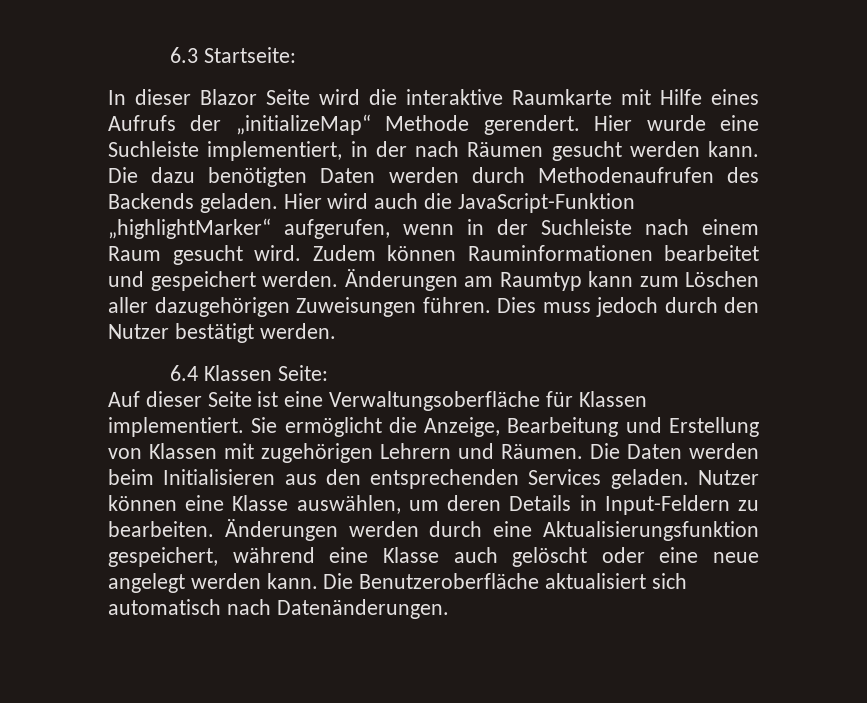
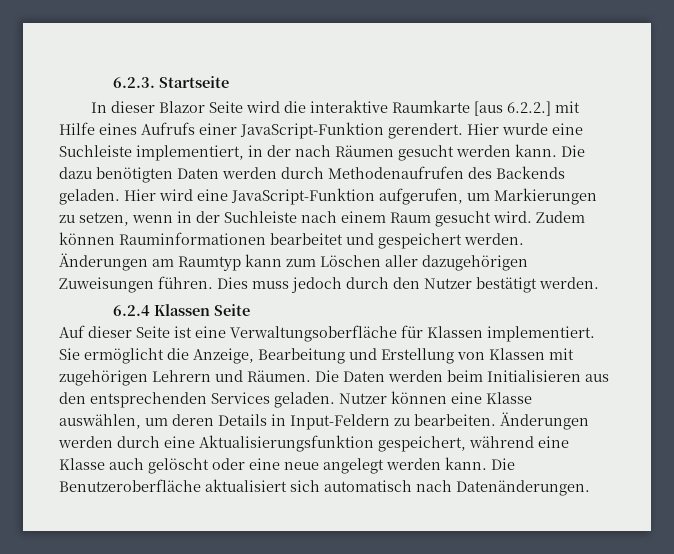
[170,47,296,63] 6.3 Startseite: -> [112,76,229,88] 6.2.3. Startseite
(612, 97) none -> [474,101,552,116] [aus 6.2.2.]
[190,114,470,135] der „initializeMap“ Methode -> [199,122,384,139] einer JavaScript-Funktion
[374,193,635,213] [108,218,390,239] auch die JavaScript-Funktion „highlightMarker“ aufgerufen, -> [197,188,597,205] [59,212,129,226] eine JavaScript-Funktion aufgerufen, um Markierungen zu setzen,
[170,365,328,381] 6.4 Klassen Seite: -> [112,304,250,316] 6.2.4 Klassen Seite

